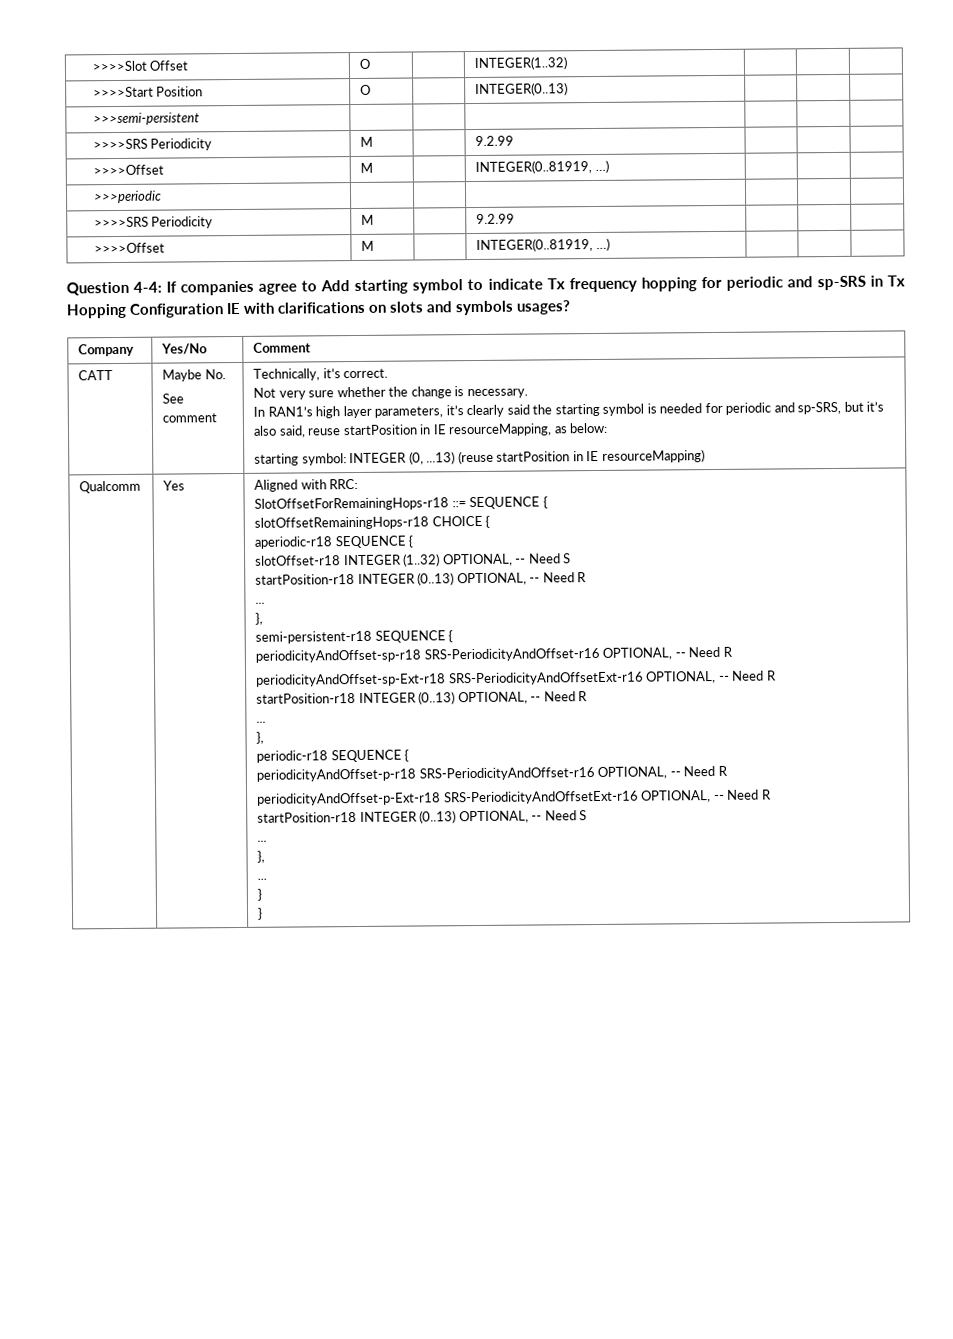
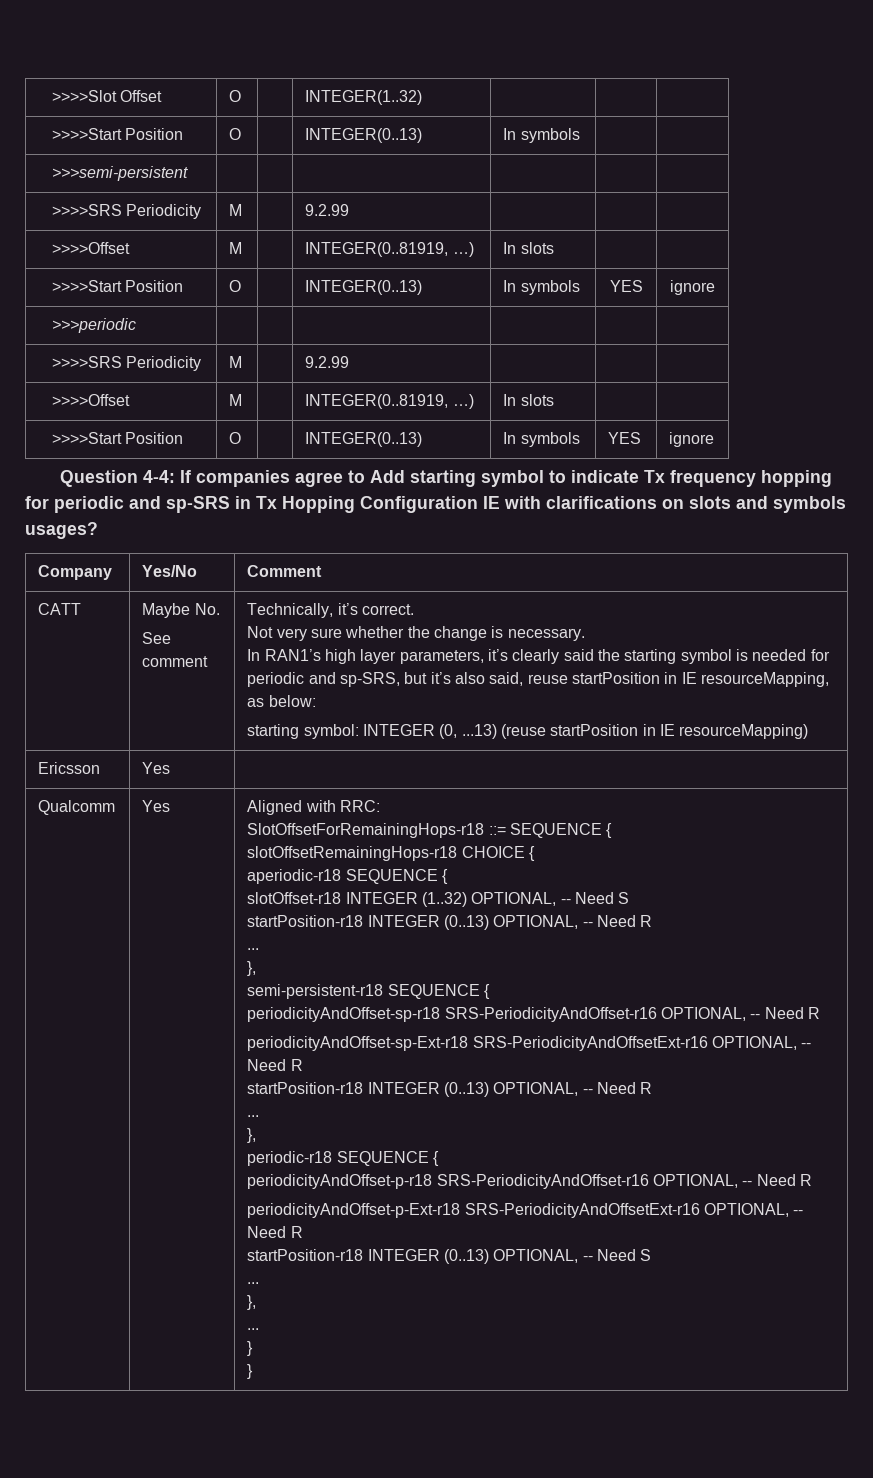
(569, 89) none -> [503,128,580,143] In symbols
(609, 166) | | -> [503,242,554,254] [51,280,184,292] [229,280,242,292] [305,280,423,295] [503,280,580,295] [609,280,643,292] [670,280,715,295] In slots | | // >>>>Start Position | O | | INTEGER(0..13) | In symbols | YES | ignore
(610, 244) | | -> [503,394,554,406] [51,432,184,444] [229,432,242,444] [305,432,423,447] [503,432,580,447] [608,432,642,444] [669,432,715,447] In slots | | // >>>>Start Position | O | | INTEGER(0..13) | In symbols | YES | ignore
(705, 456) none -> [38,762,101,774] [142,762,171,774] // Ericsson | Yes |

